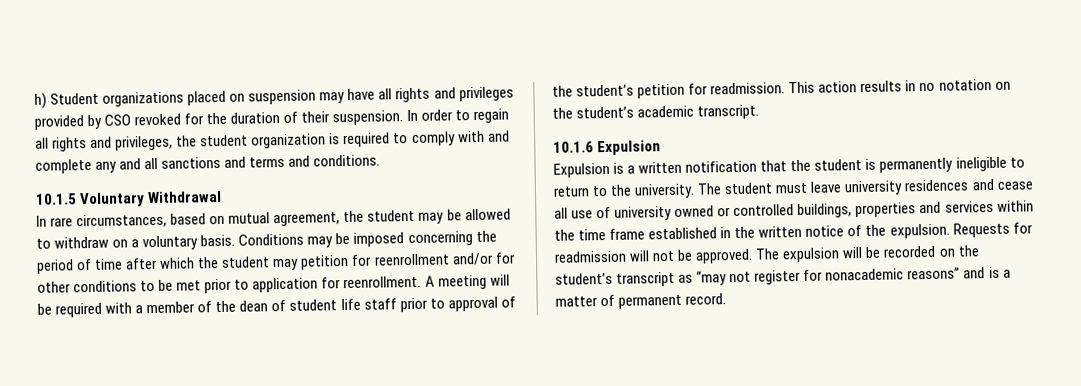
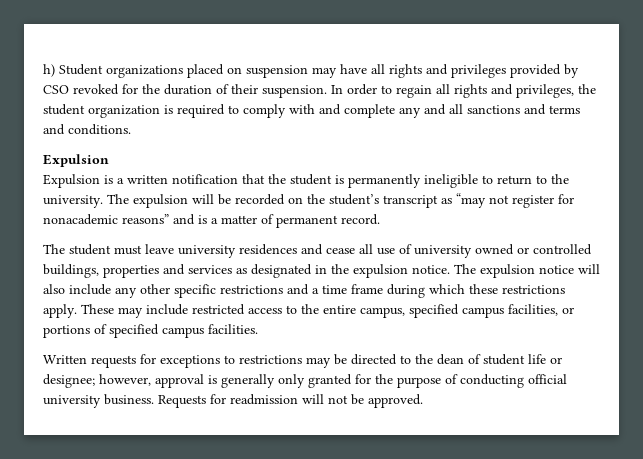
[35,190,223,208] [36,208,511,229] [36,230,497,251] [36,252,516,274] [37,274,510,294] [37,296,516,318] [552,78,1011,99] [552,104,760,120] [553,141,594,153] 10.1.5 Voluntary Withdrawal // In rare circumstances, based on mutual agreement, the student may be allowed to withdraw on a voluntary basis. Conditions may be imposed concerning the period of time after which the student may petition for reenrollment and/or for other conditions to be met prior to application for reenrollment. A meeting will be required with a member of the dean of student life staff prior to approval of the student’s petition for readmission. This action results in no notation on the student’s academic transcript. // 10.1.6 -> (131, 129) none
[724,178,1034,196] [554,200,1034,221] [554,222,1033,241] [554,248,781,264] student must leave university residences and cease all use of university owned or controlled buildings, properties and services within the time frame established in the written notice of the expulsion. Requests for readmission will not be approved. The -> (129, 199) none
(727, 299) none -> [43,244,592,258] [43,264,600,278] [43,284,565,298] [43,304,574,318] [43,324,258,338] [43,354,562,368] [43,374,567,388] [43,394,423,408] // The student must leave university residences and cease all use of university owned or controlled buildings, properties and services as designated in the expulsion notice. The expulsion notice will also include any other specific restrictions and a time frame during which these restrictions apply. These may include restricted access to the entire campus, specified campus facilities, or portions of specified campus facilities. // Written requests for exceptions to restrictions may be directed to the dean of student life or designee; however, approval is generally only granted for the purpose of conducting official university business. Requests for readmission will not be approved.

